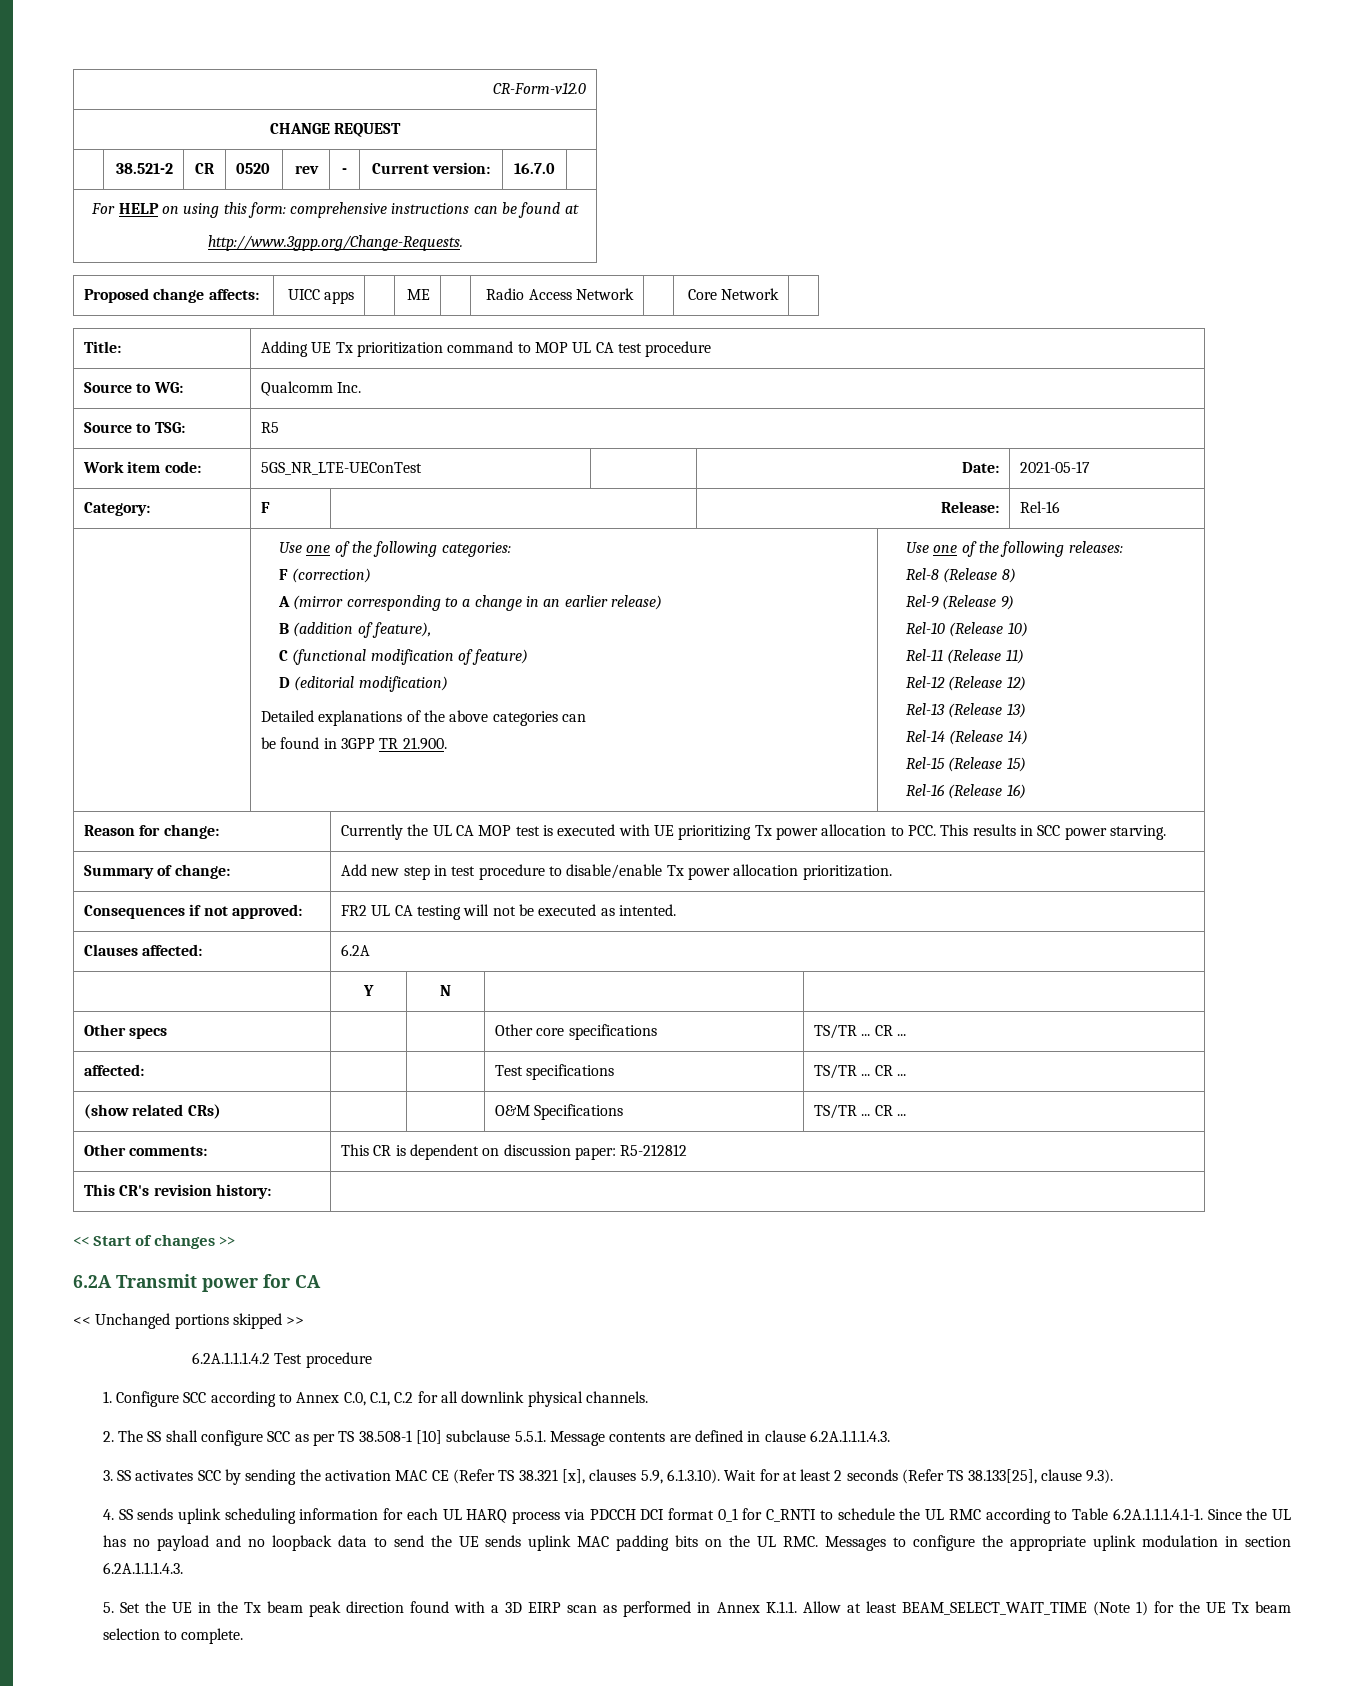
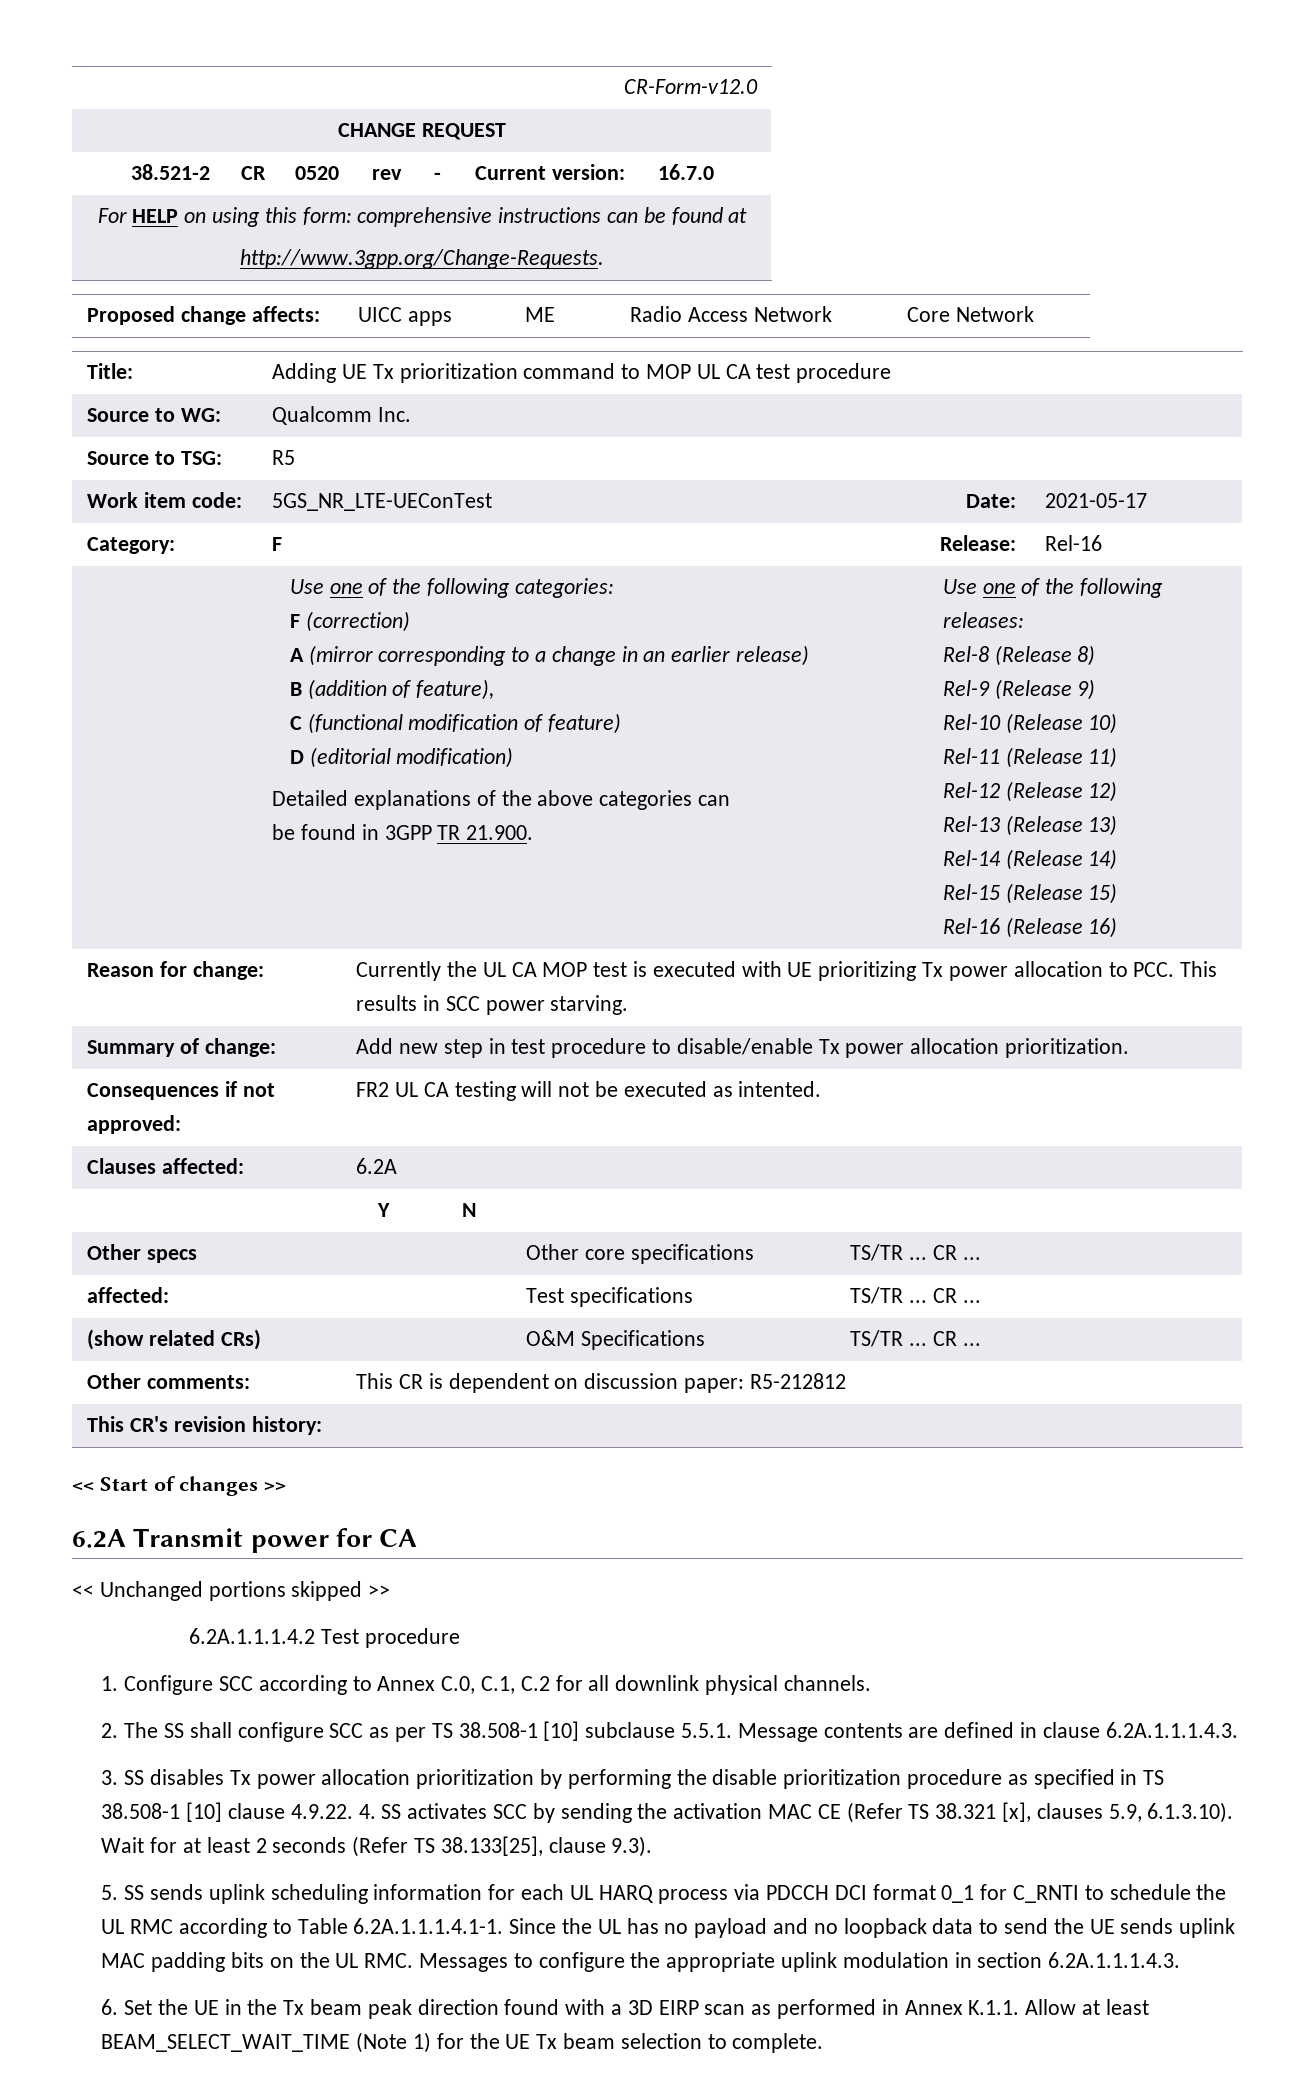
(132, 1475) none -> [149,1769,1165,1789] [101,1802,402,1822] disables Tx power allocation prioritization by performing the disable prioritization procedure as specified in TS 38.508-1 [10] clause 4.9.22. 4. SS
[102,1509,114,1520] 4. -> [101,1885,119,1900] 5.
[102,1602,114,1613] 5. -> [101,1999,119,2015] 6.

